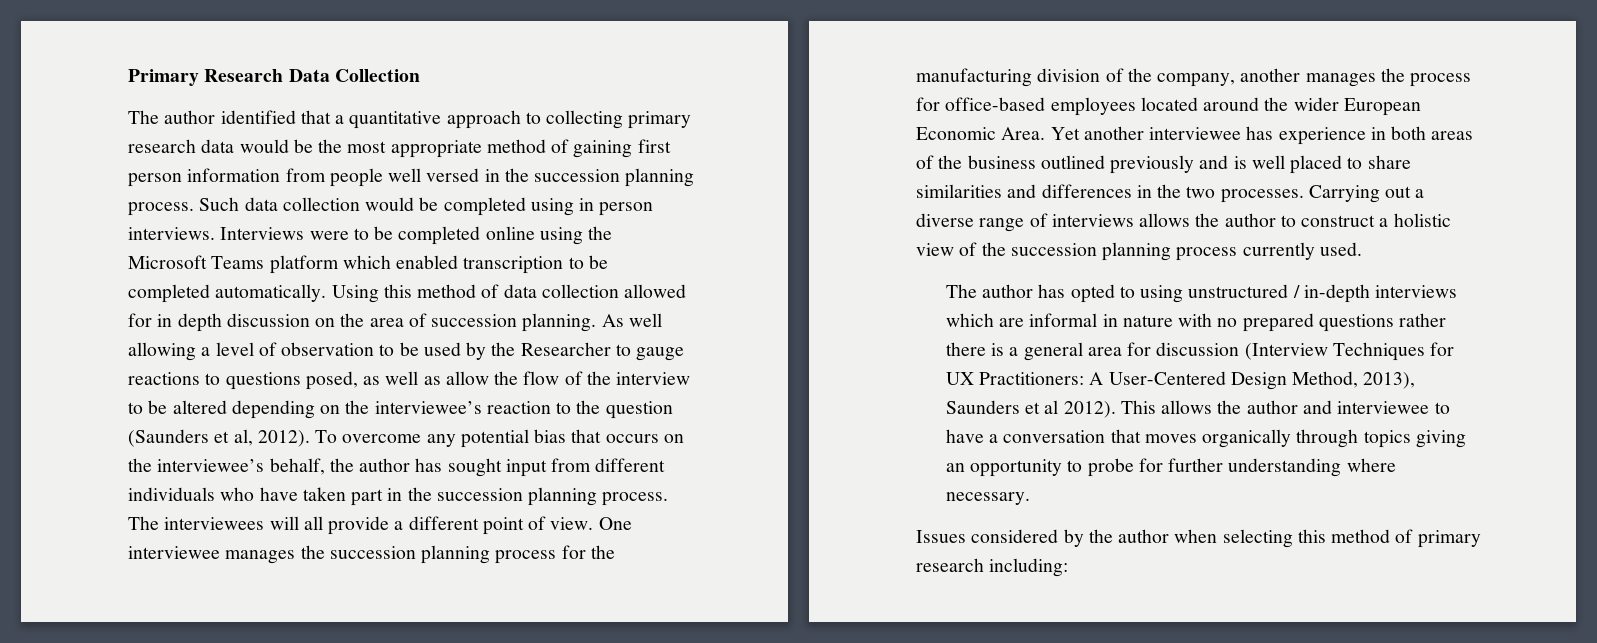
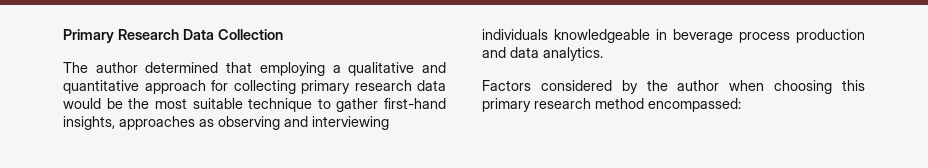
[220,110,345,124] identified that a -> [145,62,447,76] determined that employing a qualitative and
[525,112,541,124] to -> [211,80,228,91] for
[390,139,671,158] [128,168,695,187] [128,197,654,216] [128,226,613,245] [128,255,608,274] [128,284,687,303] [128,313,662,332] [128,342,685,361] [128,371,691,390] [128,400,673,419] [128,429,684,448] [128,458,666,477] [128,487,669,506] [128,516,632,535] [128,545,615,564] [916,68,1472,87] [916,97,1421,116] [916,126,1474,145] [916,155,1411,174] [916,184,1425,203] [916,213,1451,232] [916,242,1362,261] [945,284,1458,303] [945,313,1447,332] [945,342,1455,361] [945,371,1416,390] [945,400,1450,418] [945,429,1466,448] [945,458,1396,477] [945,492,1030,505] [916,530,966,543] appropriate method of gaining first person information from people well versed in the succession planning process. Such data collection would be completed using in person interviews. Interviews were to be completed online using the Microsoft Teams platform which enabled transcription to be completed automatically. Using this method of data collection allowed for in depth discussion on the area of succession planning. As well allowing a level of observation to be used by the Researcher to gauge reactions to questions posed, as well as allow the flow of the interview to be altered depending on the interviewee’s reaction to the question (Saunders et al, 2012). To overcome any potential bias that occurs on the interviewee’s behalf, the author has sought input from different individuals who have taken part in the succession planning process. The interviewees will all provide a different point of view. One interviewee manages the succession planning process for the manufacturing division of the company, another manages the process for office-based employees located around the wider European Economic Area. Yet another interviewee has experience in both areas of the business outlined previously and is well placed to share similarities and differences in the two processes. Carrying out a diverse range of interviews allows the author to construct a holistic view of the succession planning process currently used. // The author has opted to using unstructured / in-depth interviews which are informal in nature with no prepared questions rather there is a general area for discussion (Interview Techniques for UX Practitioners: A User-Centered Design Method, 2013), Saunders et al 2012). This allows the author and interviewee to have a conversation that moves organically through topics giving an opportunity to probe for further understanding where necessary. // Issues -> [192,98,446,112] [63,116,389,130] [482,29,865,43] [482,47,603,61] [482,80,531,91] suitable technique to gather first-hand insights, approaches as observing and interviewing individuals knowledgeable in beverage process production and data analytics. // Factors
[1222,529,1481,548] [916,558,1069,577] selecting this method of primary research including: -> [774,80,865,94] [482,98,741,112] choosing this primary research method encompassed:

